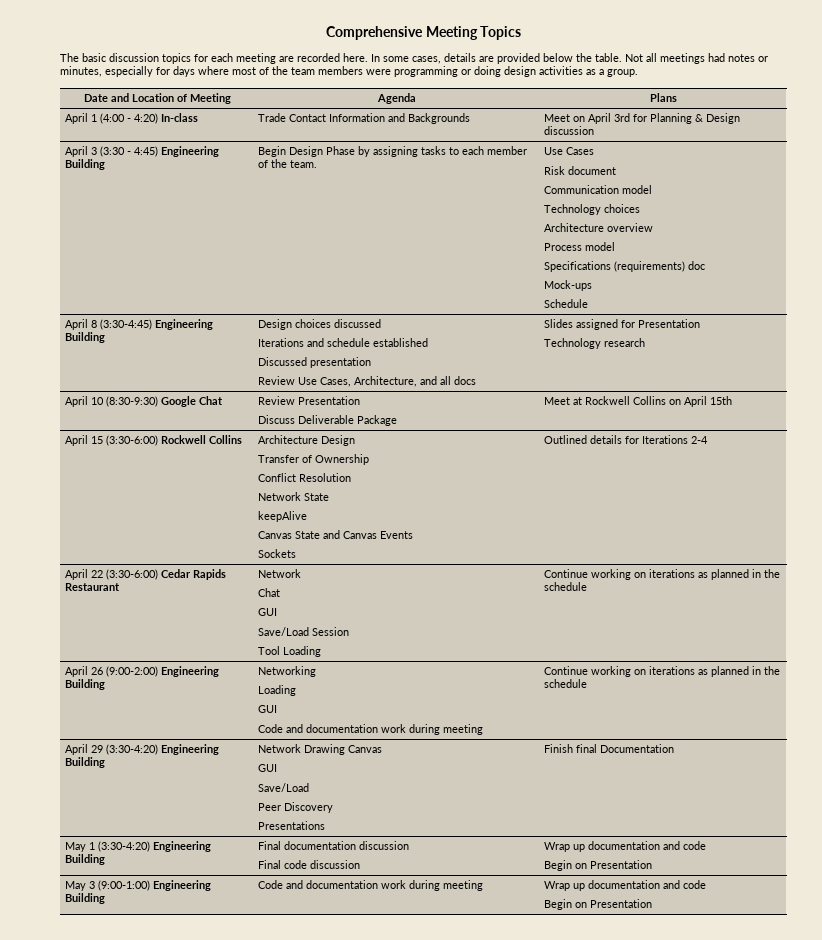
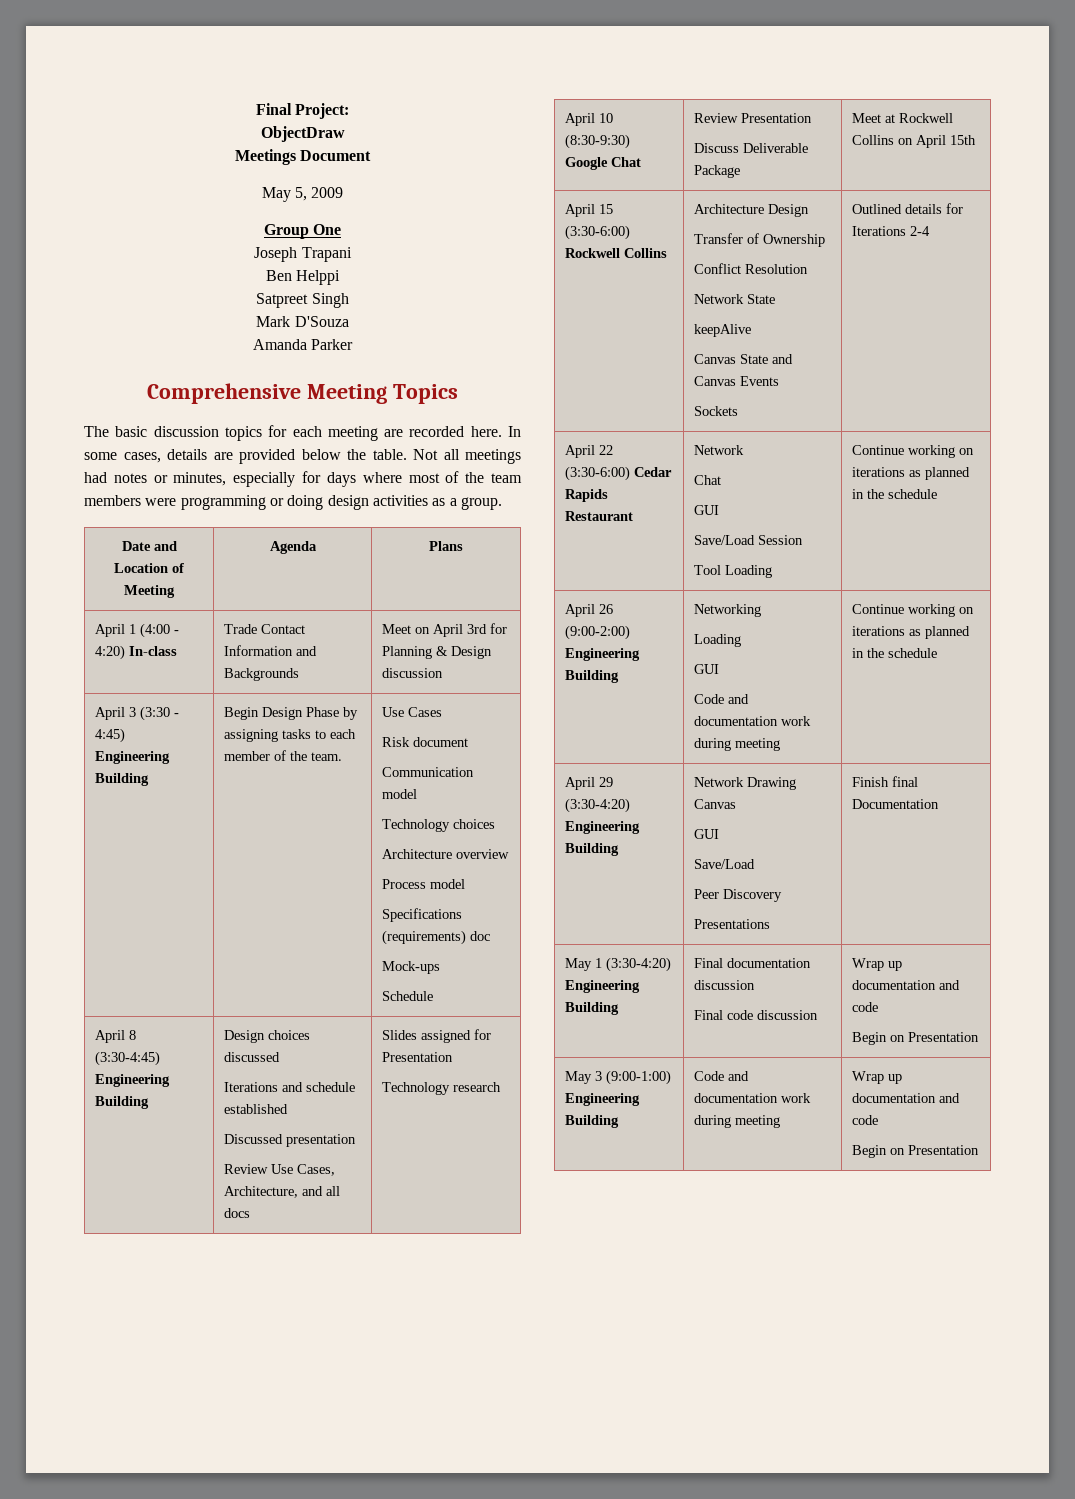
(325, 33) none -> [255,103,350,119] [260,126,345,142] [234,149,372,165] [261,187,344,202] [263,224,342,239] [254,247,352,262] [265,270,341,285] [256,293,349,308] [256,316,349,327] [252,339,354,350] Final Project: // ObjectDraw // Meetings Document // May 5, 2009 // Group One // Joseph Trapani // Ben Helppi // Satpreet Singh // Mark D'Souza // Amanda Parker //

